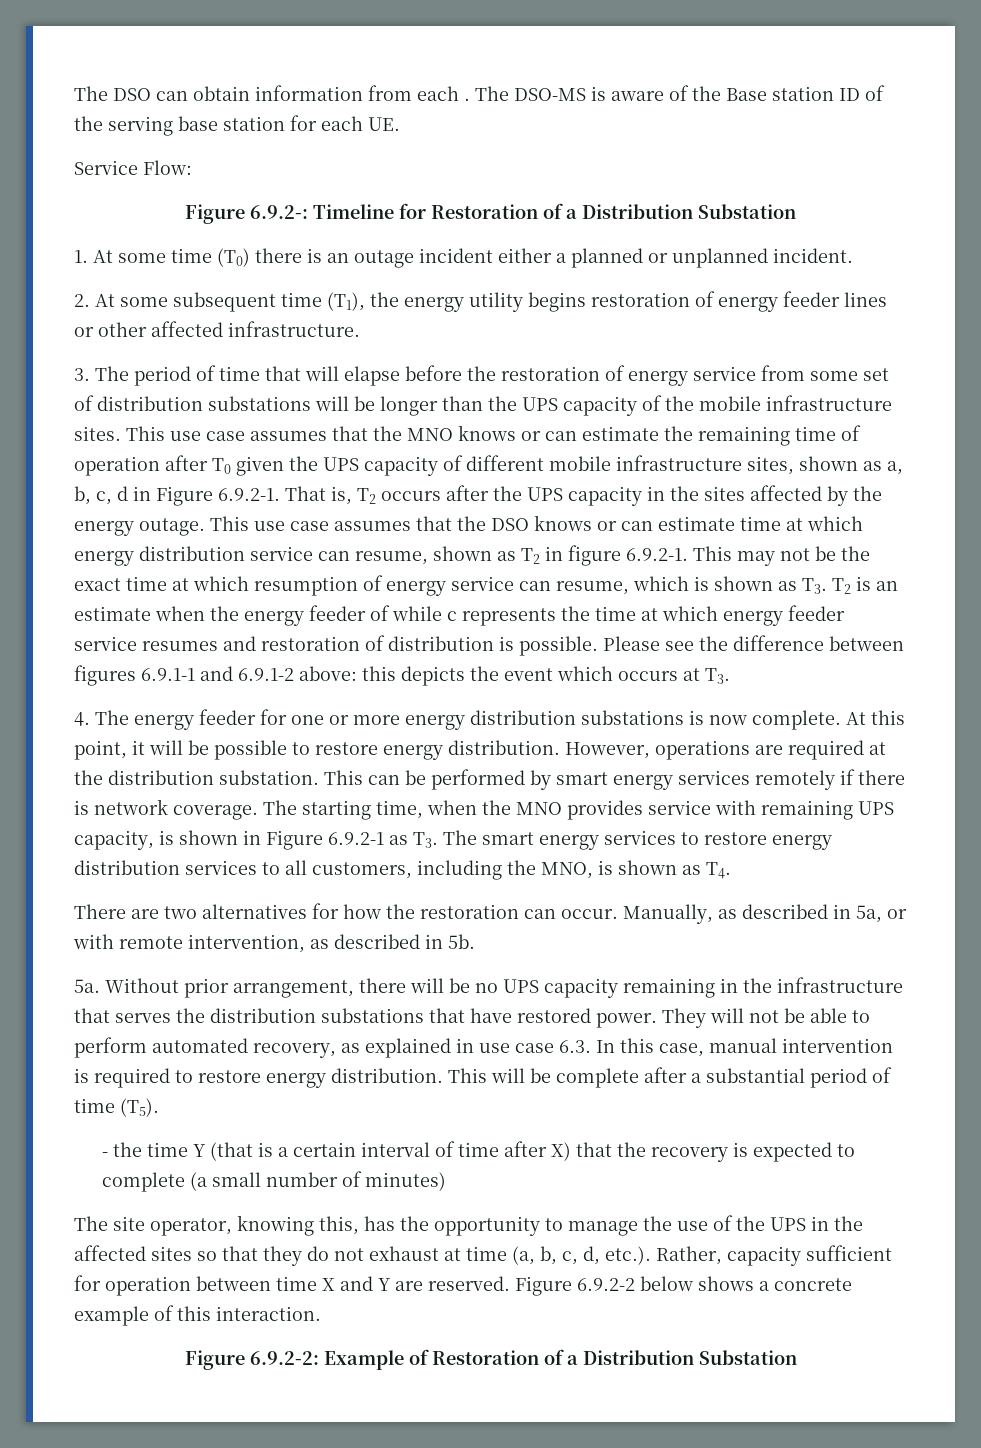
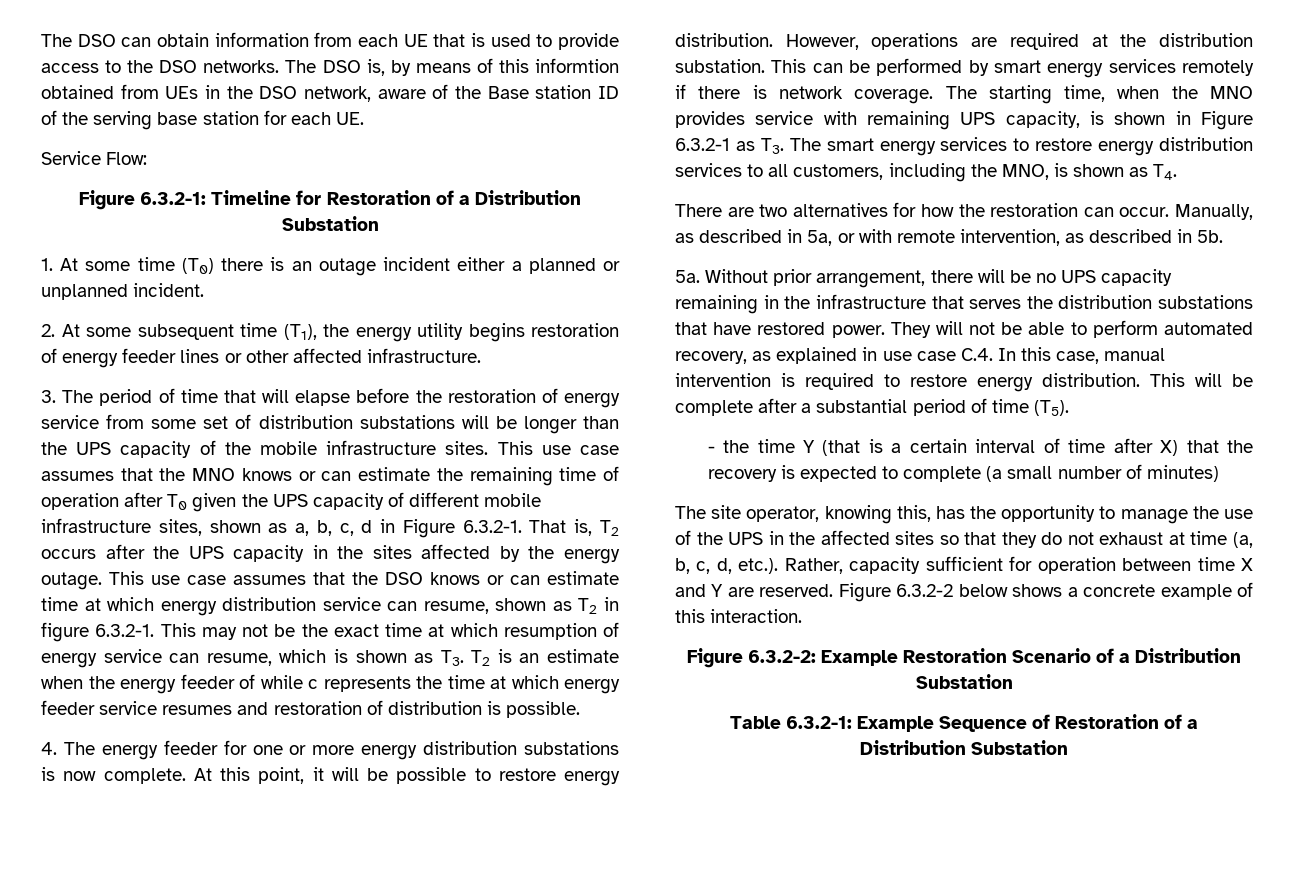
[464,86,606,101] . The DSO-MS is -> [403,33,620,50] [41,58,619,76] [41,84,371,102] UE that is used to provide access to the DSO networks. The DSO is, by means of this informtion obtained from UEs in the DSO network,
[250,205,308,219] 6.9.2-: -> [140,192,207,205] 6.3.2-1:
[218,488,280,501] 6.9.2-1. -> [462,520,522,533] 6.3.2-1.
[626,548,688,561] 6.9.2-1. -> [95,624,155,637] 6.3.2-1.
[603,635,904,651] [74,665,730,686] Please see the difference between figures 6.9.1-1 and 6.9.1-2 above: this depicts the event which occurs at T3. -> (581, 709) none
[328,832,384,845] 6.9.2-1 -> [675,138,730,151] 6.3.2-1
[559,1040,591,1053] 6.3. -> [960,348,993,361] C.4.
[577,1278,635,1291] 6.9.2-2 -> [896,584,954,597] 6.3.2-2
[249,1350,404,1370] 6.9.2-2: Example -> [747,648,1242,666] [915,674,1013,689] [729,716,1027,732] 6.3.2-2: Example Restoration Scenario of a Distribution Substation // Table 6.3.2-1: Example Sequence

